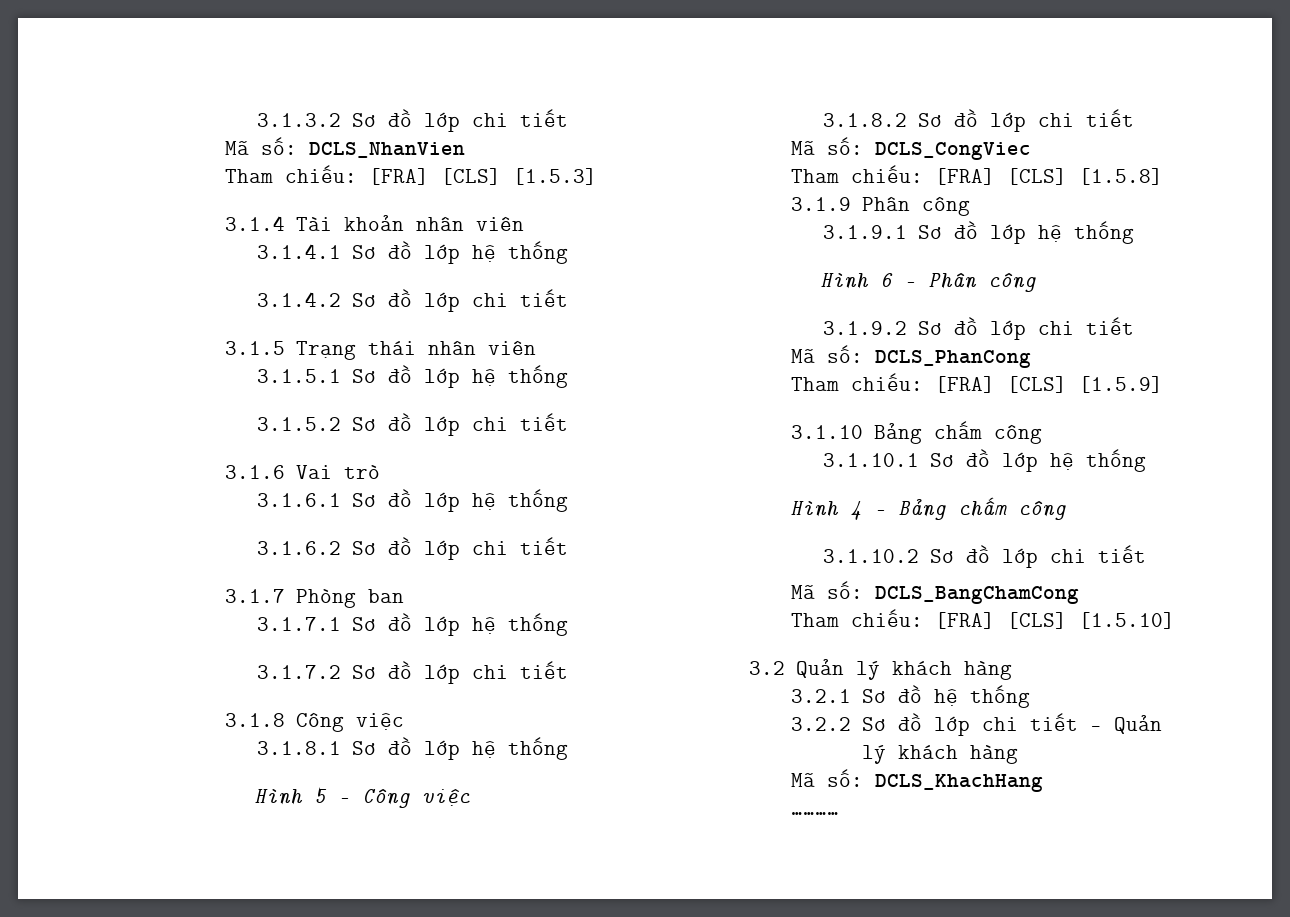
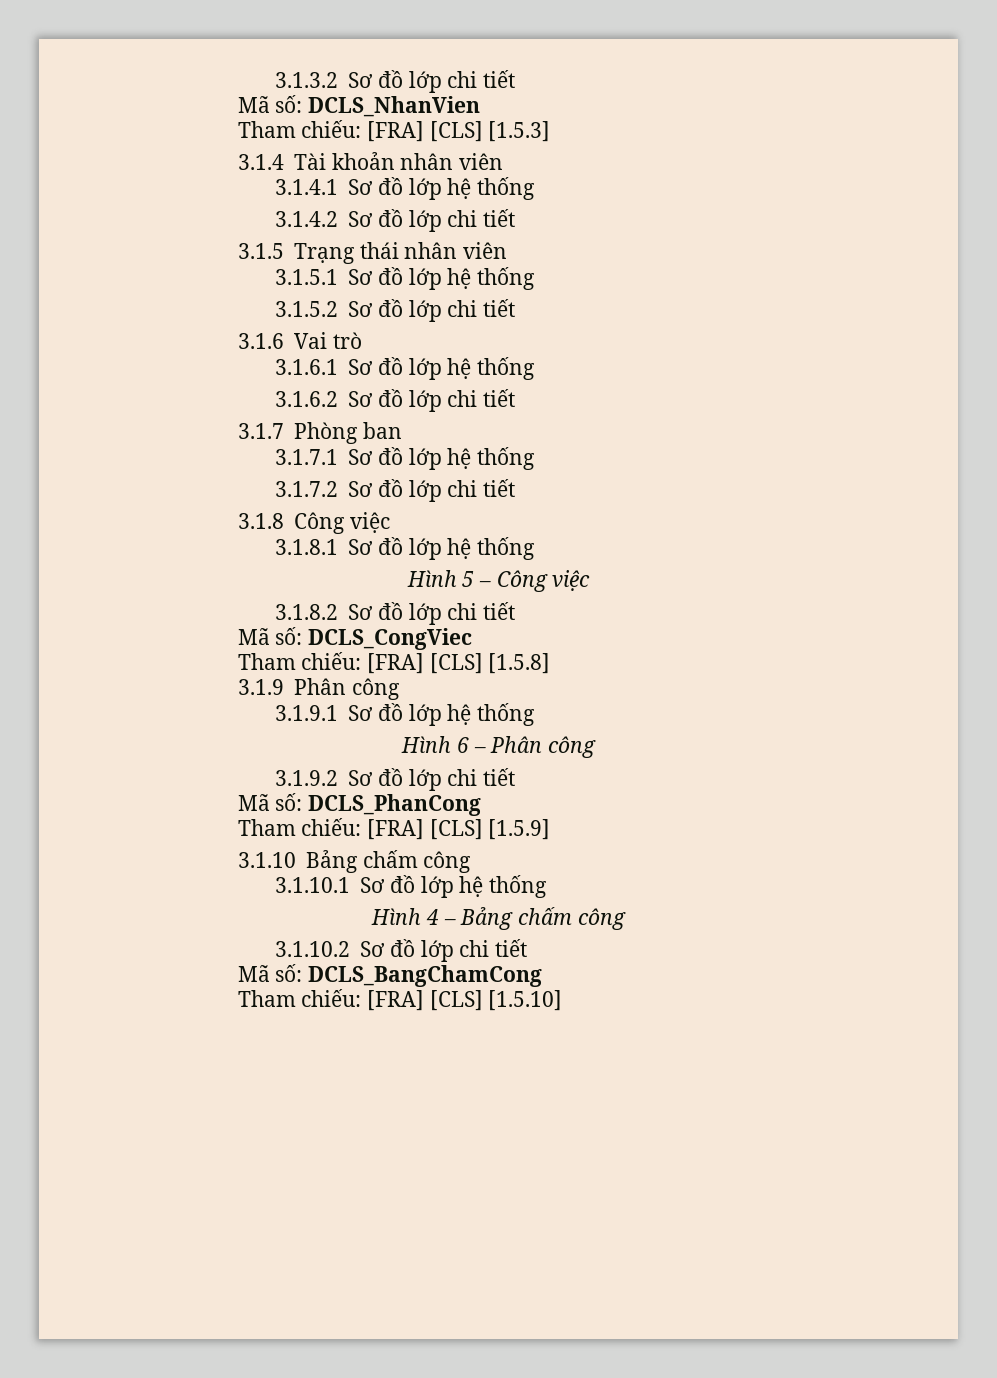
[749,659,1013,680] [791,685,1031,708] [791,713,1163,736] [862,745,1019,764] [791,769,1044,792] [791,812,840,815] // 3.2 Quản lý khách hàng // 3.2.1 Sơ đồ hệ thống // 3.2.2 Sơ đồ lớp chi tiết – Quản lý khách hàng // Mã số: DCLS_KhachHang // ………… -> (563, 1000) none

